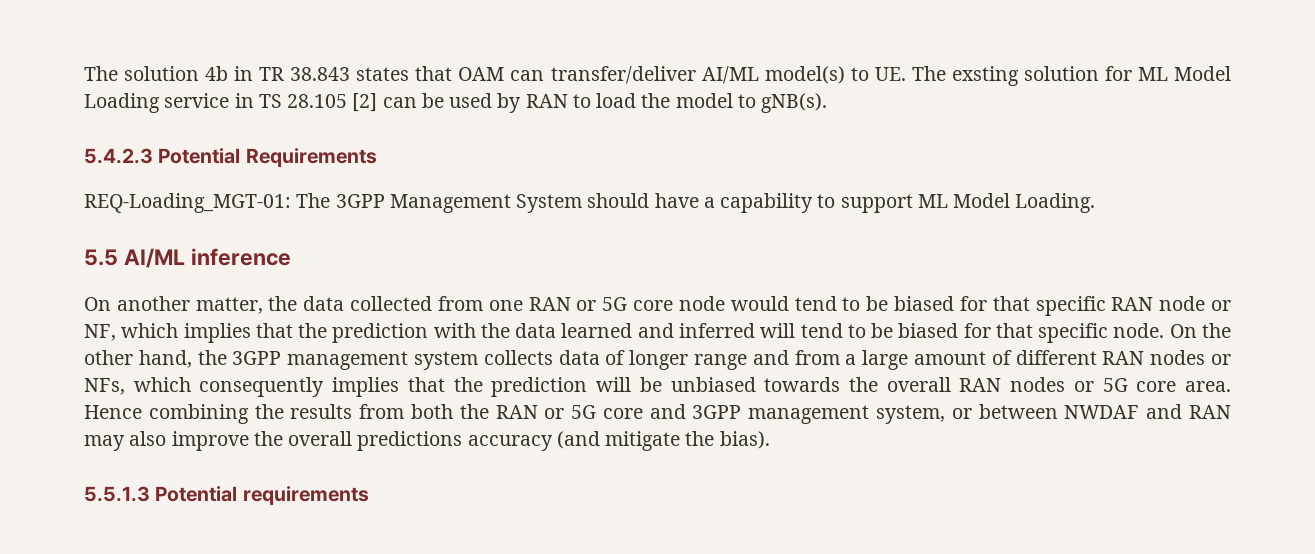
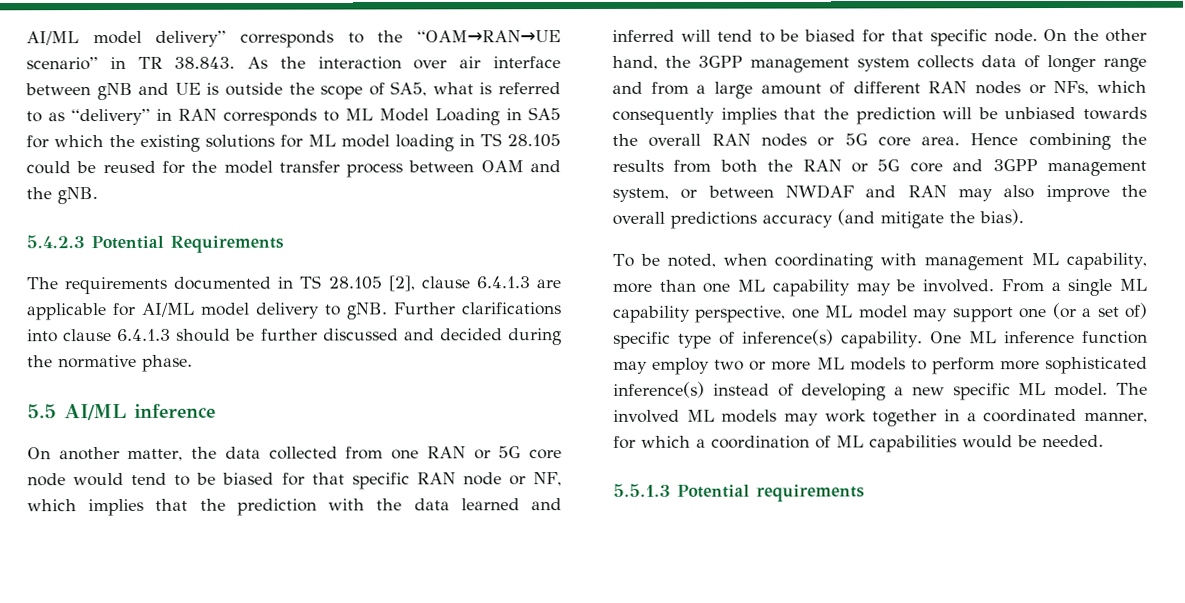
[84,66,1231,86] [84,93,828,113] [84,148,377,167] [84,193,1096,213] The solution 4b in TR 38.843 states that OAM can transfer/deliver AI/ML model(s) to UE. The exsting solution for ML Model Loading service in TS 28.105 [2] can be used by RAN to load the model to gNB(s). // 5.4.2.3 Potential Requirements // REQ-Loading_MGT-01: The 3GPP Management System should have a capability to support ML Model Loading. -> [26,30,561,48] [26,56,561,71] [25,81,561,101] [26,107,561,126] [26,133,561,152] [26,160,562,178] [26,187,98,205] [26,235,284,253] [26,275,561,295] [27,302,562,321] [27,328,562,346] [27,354,193,372] AI/ML model delivery” corresponds to the “OAM→RAN→UE scenario” in TR 38.843. As the interaction over air interface between gNB and UE is outside the scope of SA5, what is referred to as “delivery” in RAN corresponds to ML Model Loading in SA5 for which the existing solutions for ML model loading in TS 28.105 could be reused for the model transfer process between OAM and the gNB. // 5.4.2.3 Potential Requirements // The requirements documented in TS 28.105 [2], clause 6.4.1.3 are applicable for AI/ML model delivery to gNB. Further clarifications into clause 6.4.1.3 should be further discussed and decided during the normative phase.
(770, 440) none -> [612,252,1148,271] [612,278,1147,297] [613,302,1148,323] [613,329,1148,349] [613,356,1148,375] [613,381,1148,401] [613,408,1148,427] [613,434,1104,453] // To be noted, when coordinating with management ML capability, more than one ML capability may be involved. From a single ML capability perspective, one ML model may support one (or a set of) specific type of inference(s) capability. One ML inference function may employ two or more ML models to perform more sophisticated inference(s) instead of developing a new specific ML model. The involved ML models may work together in a coordinated manner, for which a coordination of ML capabilities would be needed.

